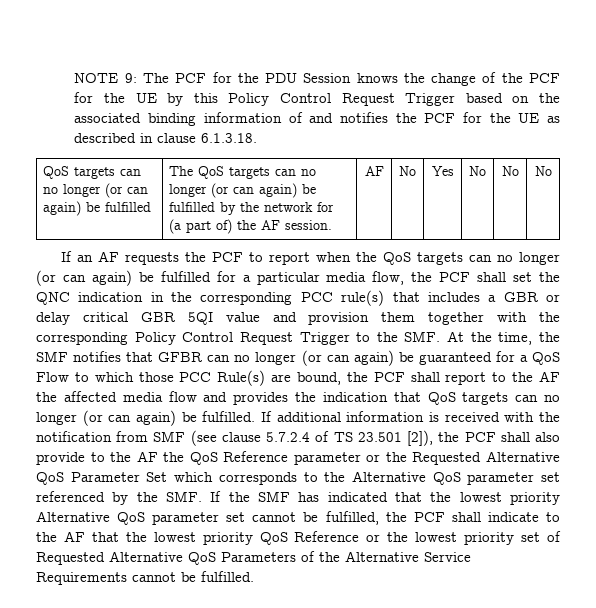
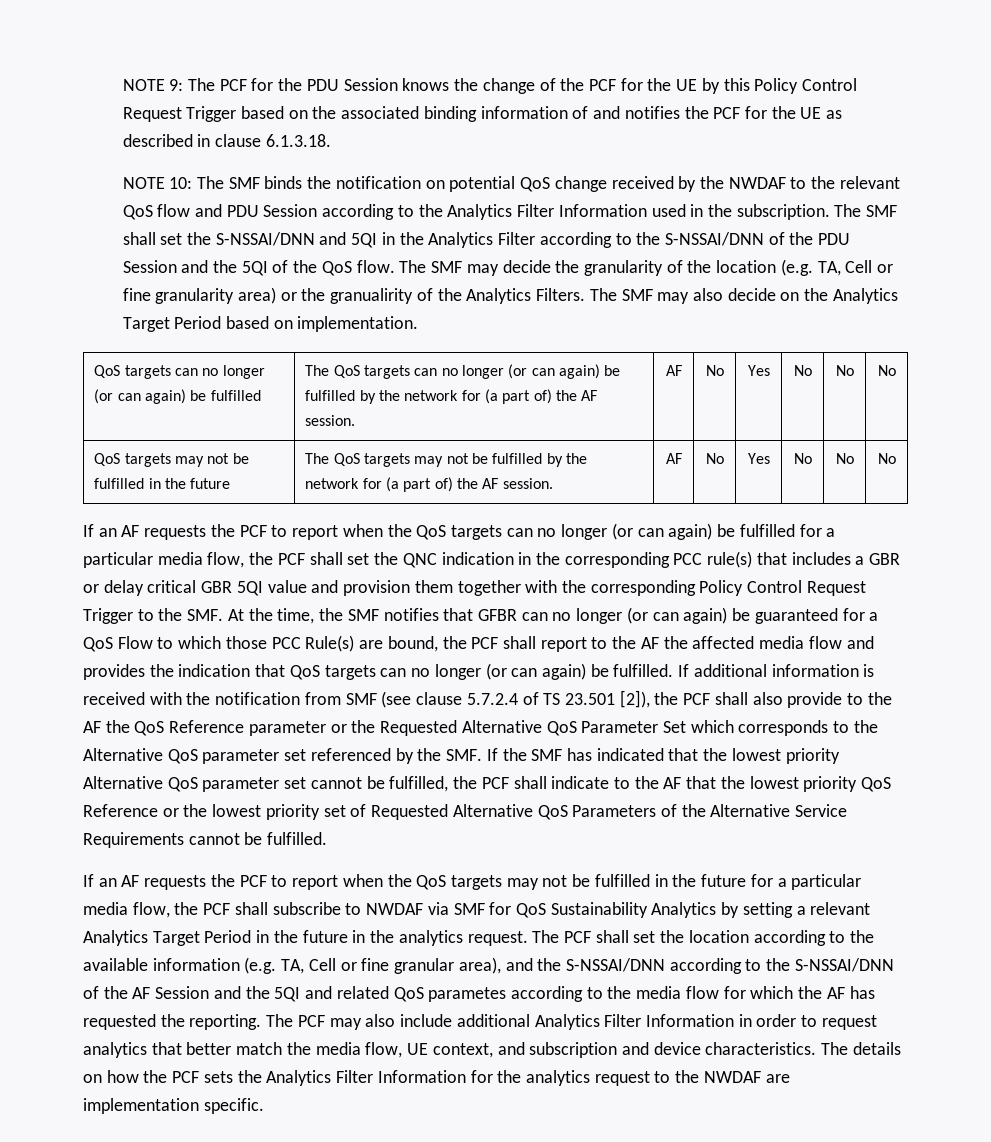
(258, 138) none -> [122,176,900,192] [122,204,898,220] [122,232,851,248] [122,259,894,276] [122,287,898,304] [122,316,419,332] // NOTE 10: The SMF binds the notification on potential QoS change received by the NWDAF to the relevant QoS flow and PDU Session according to the Analytics Filter Information used in the subscription. The SMF shall set the S-NSSAI/DNN and 5QI in the Analytics Filter according to the S-NSSAI/DNN of the PDU Session and the 5QI of the QoS flow. The SMF may decide the granularity of the location (e.g. TA, Cell or fine granularity area) or the granualirity of the Analytics Filters. The SMF may also decide on the Analytics Target Period based on implementation.
(552, 171) none -> [94,453,249,467] [94,478,231,489] [305,453,588,467] [305,477,553,492] [665,453,682,464] [705,453,724,464] [747,453,770,464] [793,453,812,464] [835,453,854,464] [877,453,896,464] // QoS targets may not be fulfilled in the future | The QoS targets may not be fulfilled by the network for (a part of) the AF session. | AF | No | Yes | No | No | No
(254, 576) none -> [83,874,862,890] [83,902,871,918] [83,930,875,946] [83,957,894,974] [83,986,875,1002] [83,1014,877,1030] [83,1042,901,1058] [83,1070,790,1086] [83,1098,264,1114] // If an AF requests the PCF to report when the QoS targets may not be fulfilled in the future for a particular media flow, the PCF shall subscribe to NWDAF via SMF for QoS Sustainability Analytics by setting a relevant Analytics Target Period in the future in the analytics request. The PCF shall set the location according to the available information (e.g. TA, Cell or fine granular area), and the S-NSSAI/DNN according to the S-NSSAI/DNN of the AF Session and the 5QI and related QoS parametes according to the media flow for which the AF has requested the reporting. The PCF may also include additional Analytics Filter Information in order to request analytics that better match the media flow, UE context, and subscription and device characteristics. The details on how the PCF sets the Analytics Filter Information for the analytics request to the NWDAF are implementation specific.

